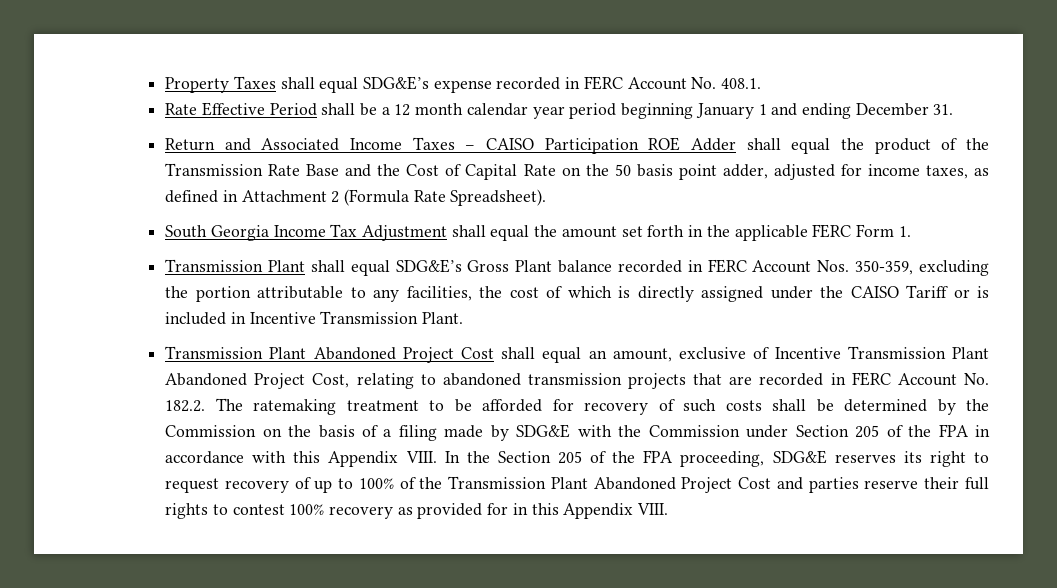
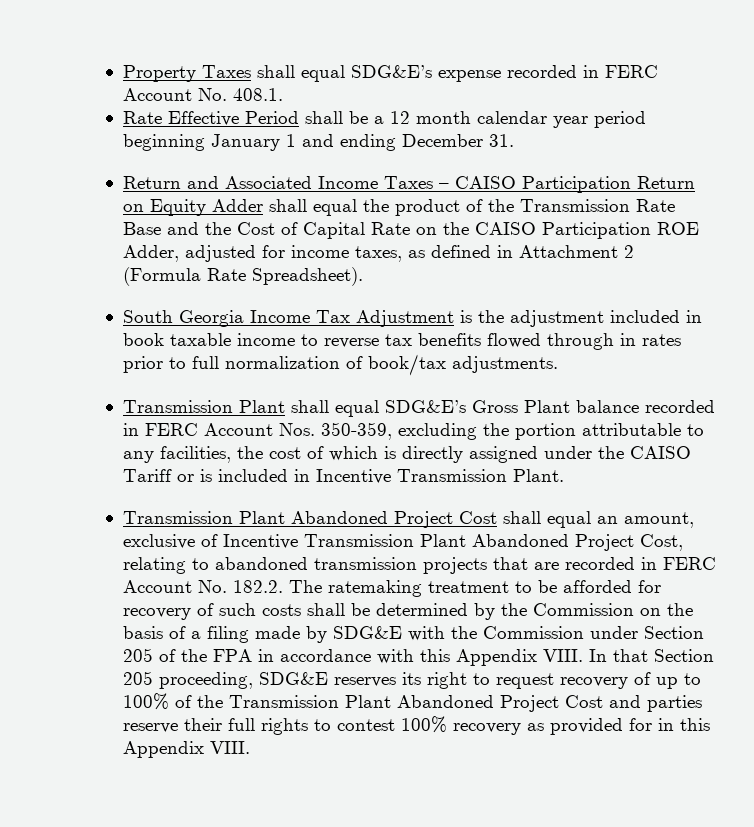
[648,137,681,151] ROE -> [637,176,696,189] [123,199,207,216] Return on Equity
[614,164,768,180] 50 basis point adder, -> [475,222,700,239] [123,245,180,262] CAISO Participation ROE Adder,
[451,224,911,241] shall equal the amount set forth in the applicable FERC Form 1. -> [460,310,703,327] [123,333,682,350] [123,354,559,376] is the adjustment included in book taxable income to reverse tax benefits flowed through in rates prior to full normalization of book/tax adjustments.
[466,450,674,464] the Section 205 of the FPA -> [613,649,715,662] [123,671,154,685] that Section 205

